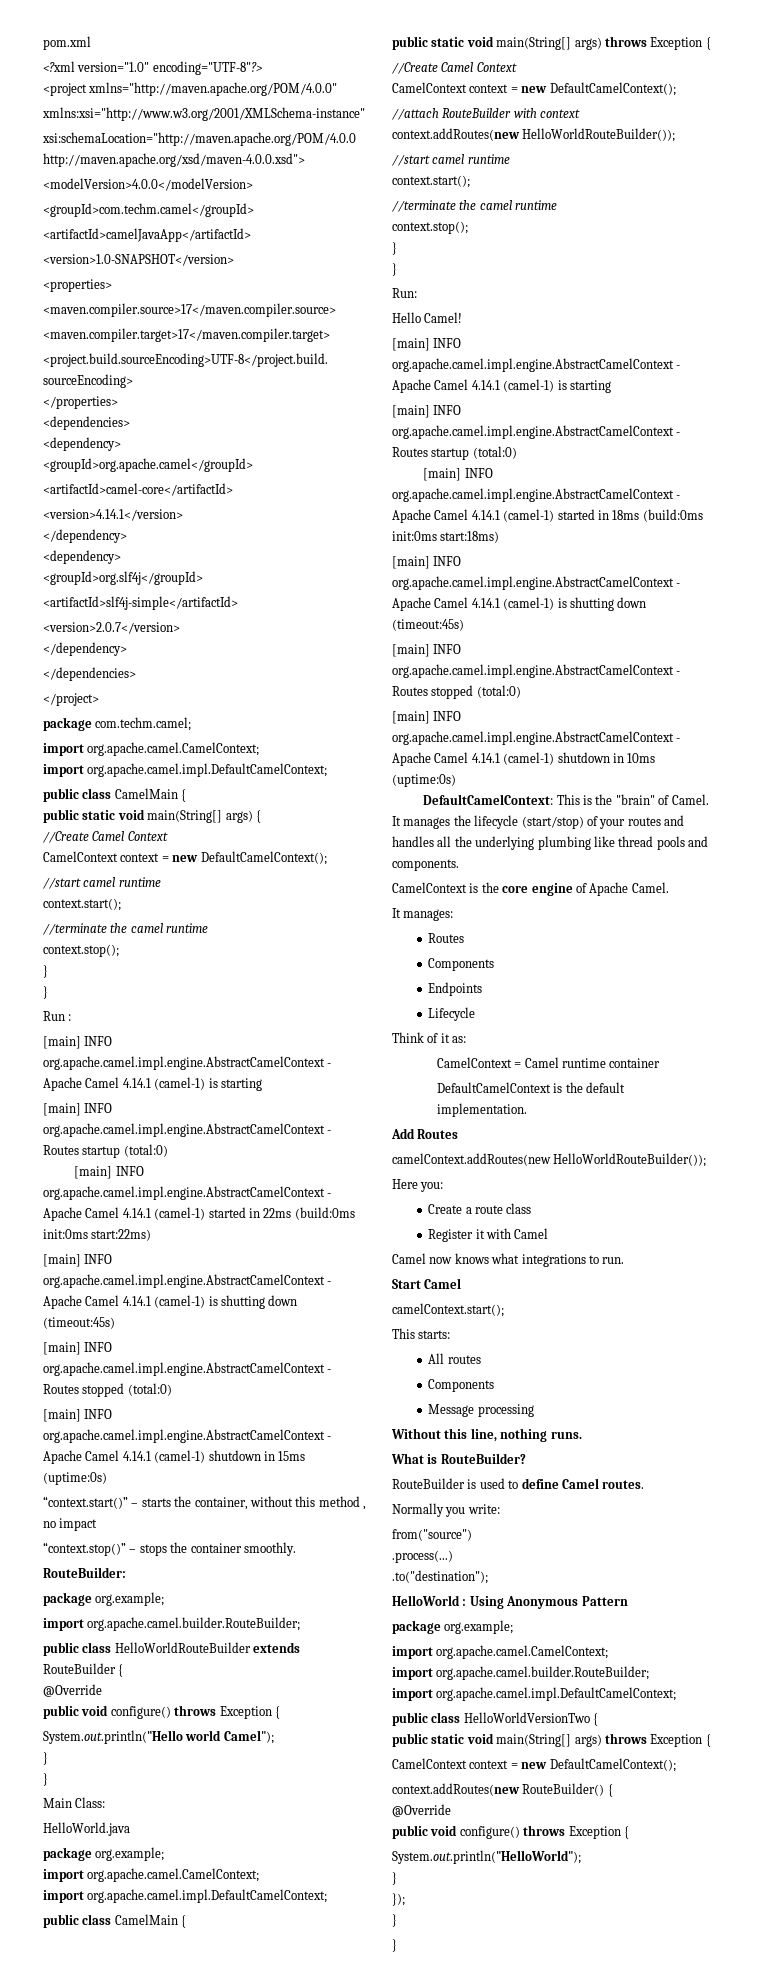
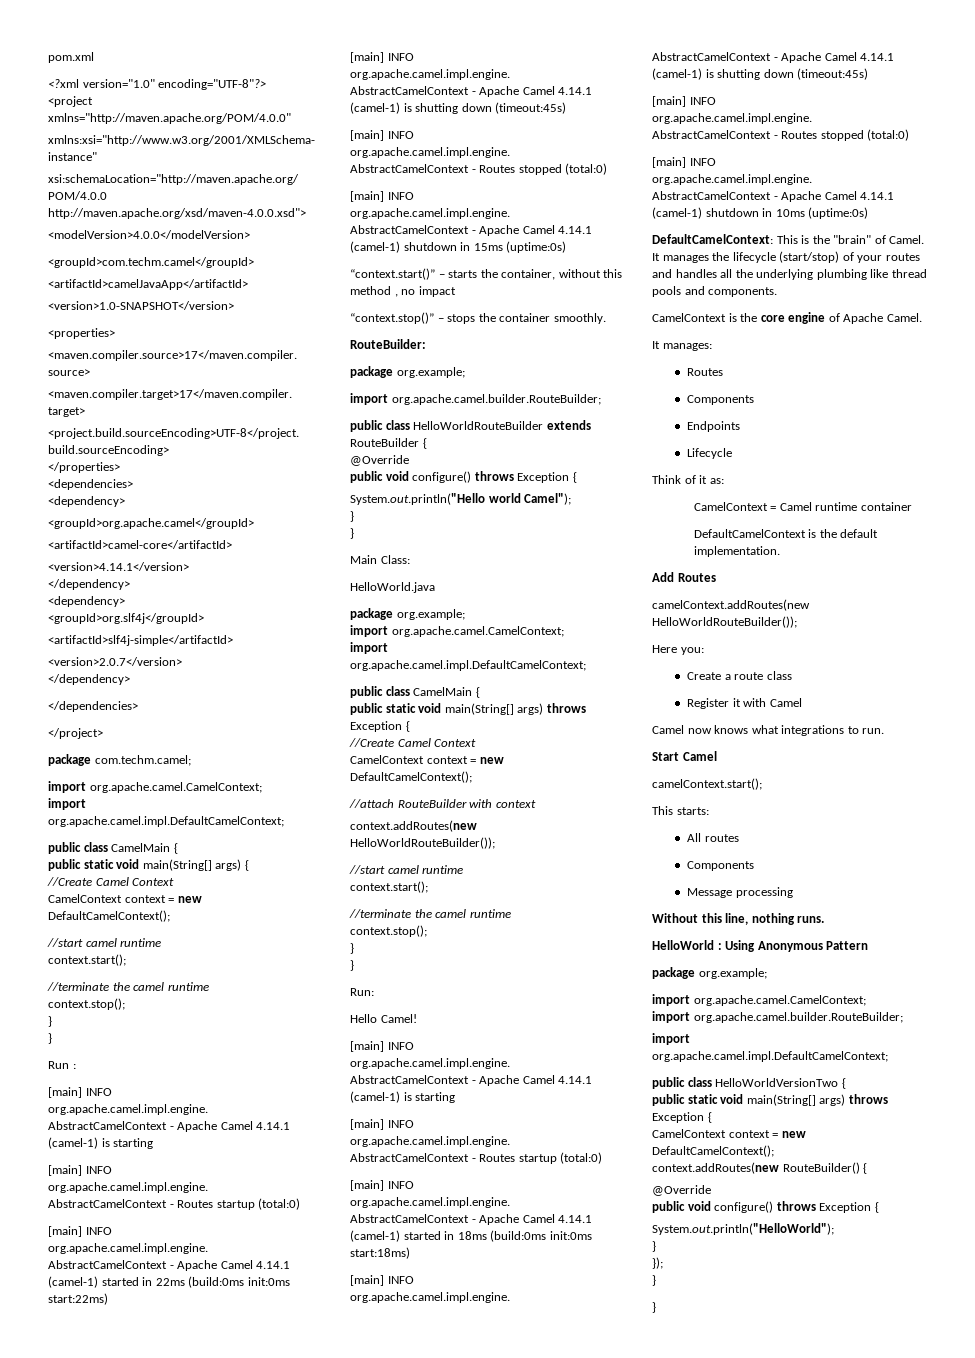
[391,1453,526,1464] [392,1478,645,1489] [392,1503,500,1517] [392,1529,472,1541] [392,1550,453,1563] [392,1570,488,1584] // What is RouteBuilder? // RouteBuilder is used to define Camel routes. // Normally you write: // from("source") // .process(...) // .to("destination"); -> (825, 919) none

